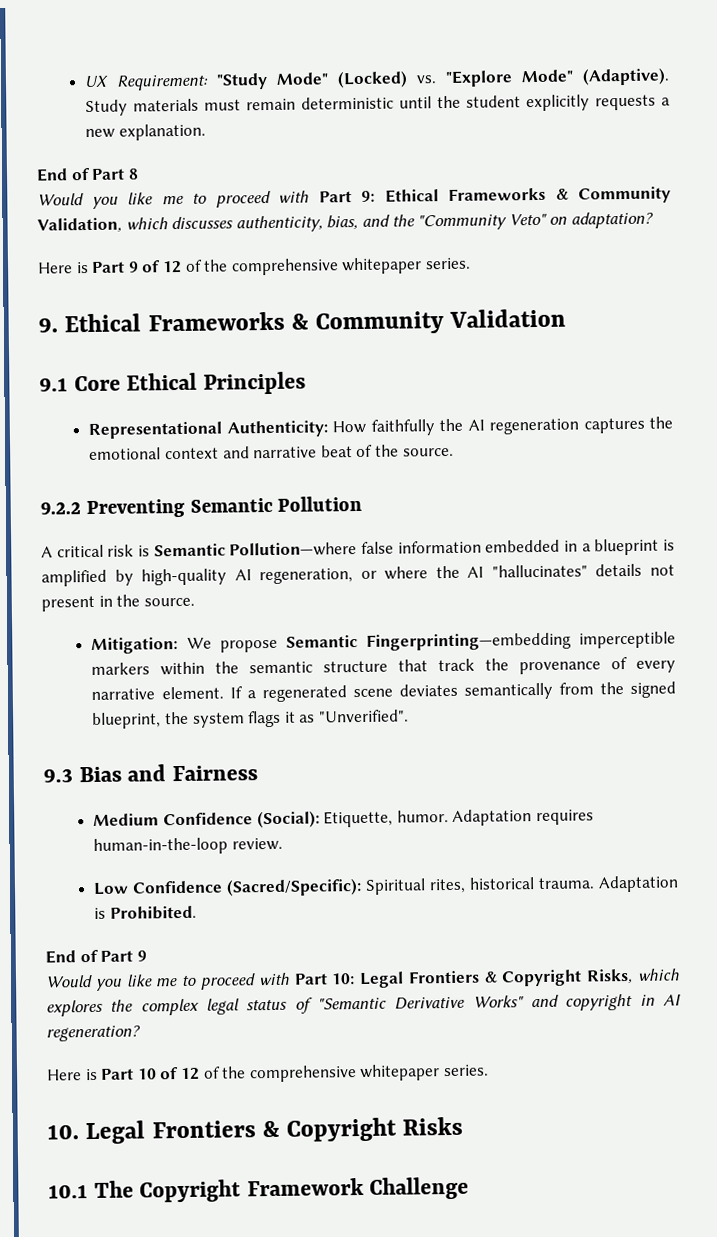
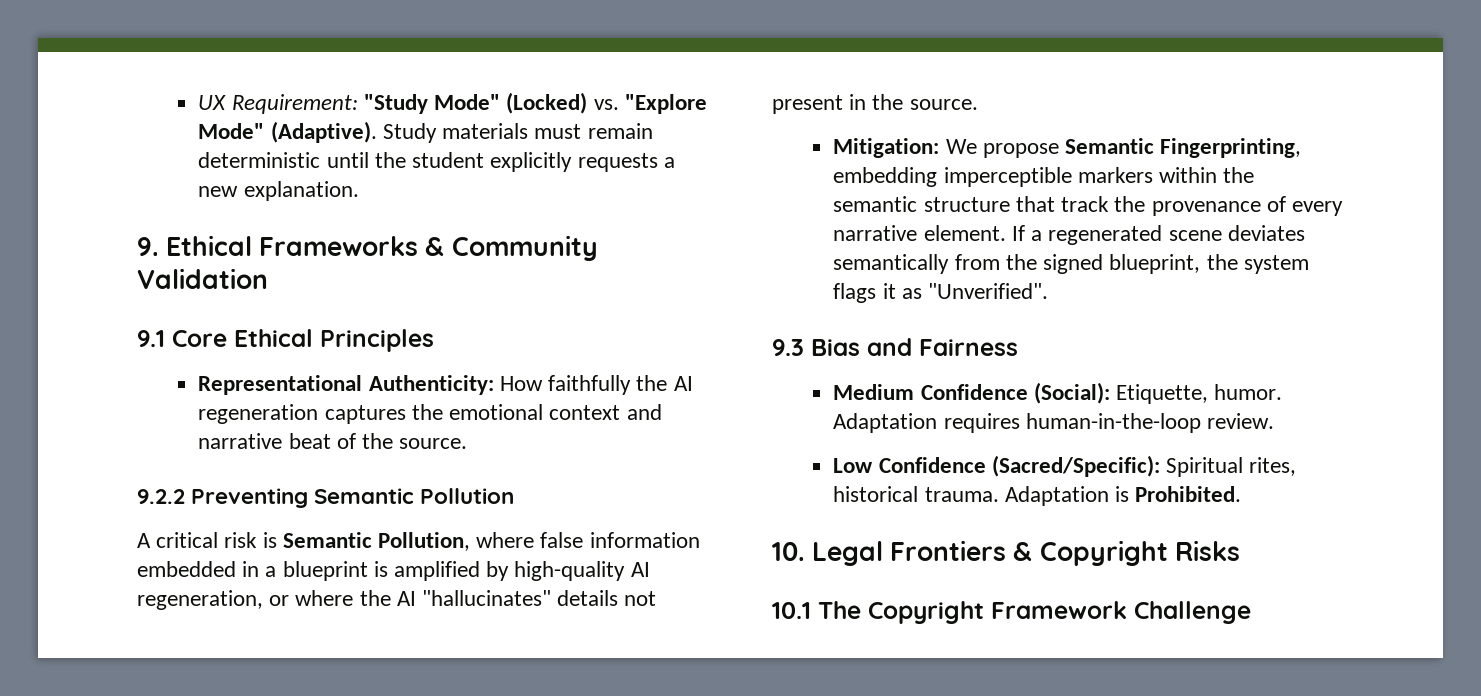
[36,167,139,182] [37,186,671,209] [37,211,654,233] [38,257,471,276] // End of Part 8 // Would you like me to proceed with Part 9: Ethical Frameworks & Community Validation, which discusses authenticity, bias, and the "Community Veto" on adaptation? // Here is Part 9 of 12 of the comprehensive whitepaper series. -> (359, 191) none
[229,542,358,557] Pollution—where -> [378,532,535,551] Pollution, where
[365,632,572,651] Fingerprinting—embedding -> [1160,138,1302,158] [833,167,938,187] Fingerprinting, embedding
[45,949,147,964] [45,968,680,991] [46,993,681,1017] [46,1025,141,1042] [47,1064,489,1083] // End of Part 9 // Would you like me to proceed with Part 10: Legal Frontiers & Copyright Risks, which explores the complex legal status of "Semantic Derivative Works" and copyright in AI regeneration? // Here is Part 10 of 12 of the comprehensive whitepaper series. -> (1242, 494) none

